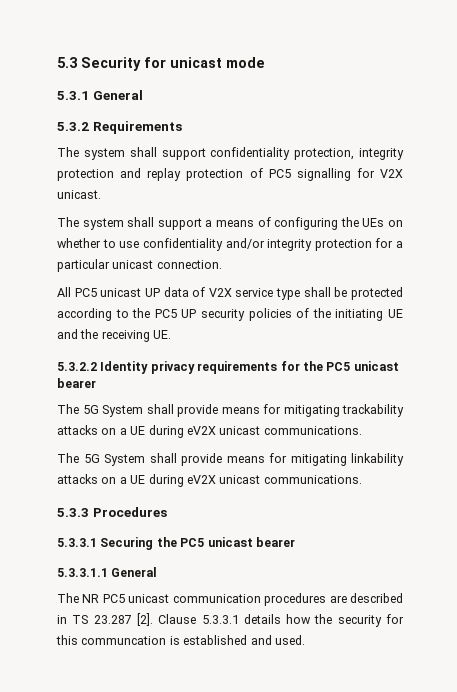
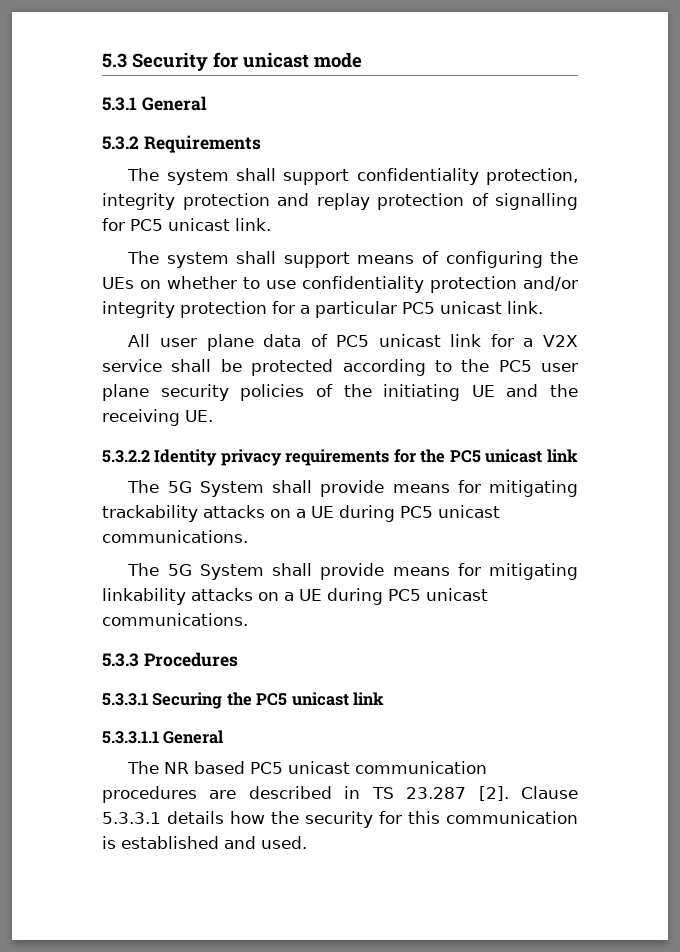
[268,169,291,178] PC5 -> (489, 199) none
[380,169,403,178] [57,190,101,199] [57,217,213,230] V2X unicast. // The system shall support a -> [130,218,271,231] [127,251,350,268] PC5 unicast link. // The system shall support
(223, 244) none -> [430,276,517,293] protection
[112,260,222,269] [57,287,206,297] unicast connection. // All PC5 unicast UP data of -> [402,301,543,314] [128,334,534,351] PC5 unicast link. // All user plane data of PC5 unicast link for a
[276,288,301,300] type -> (162, 365) none
[181,309,197,318] UP -> [541,363,578,372] [102,384,149,401] user plane
[57,378,96,388] bearer -> [546,449,578,462] link
[186,426,216,435] eV2X -> [400,506,433,518] PC5
[186,475,216,484] eV2X -> [388,589,421,601] PC5
[255,537,295,547] bearer -> [353,692,385,705] link
(100, 598) none -> [194,761,246,774] based
[81,636,167,645] communcation -> [446,811,578,824] communication

